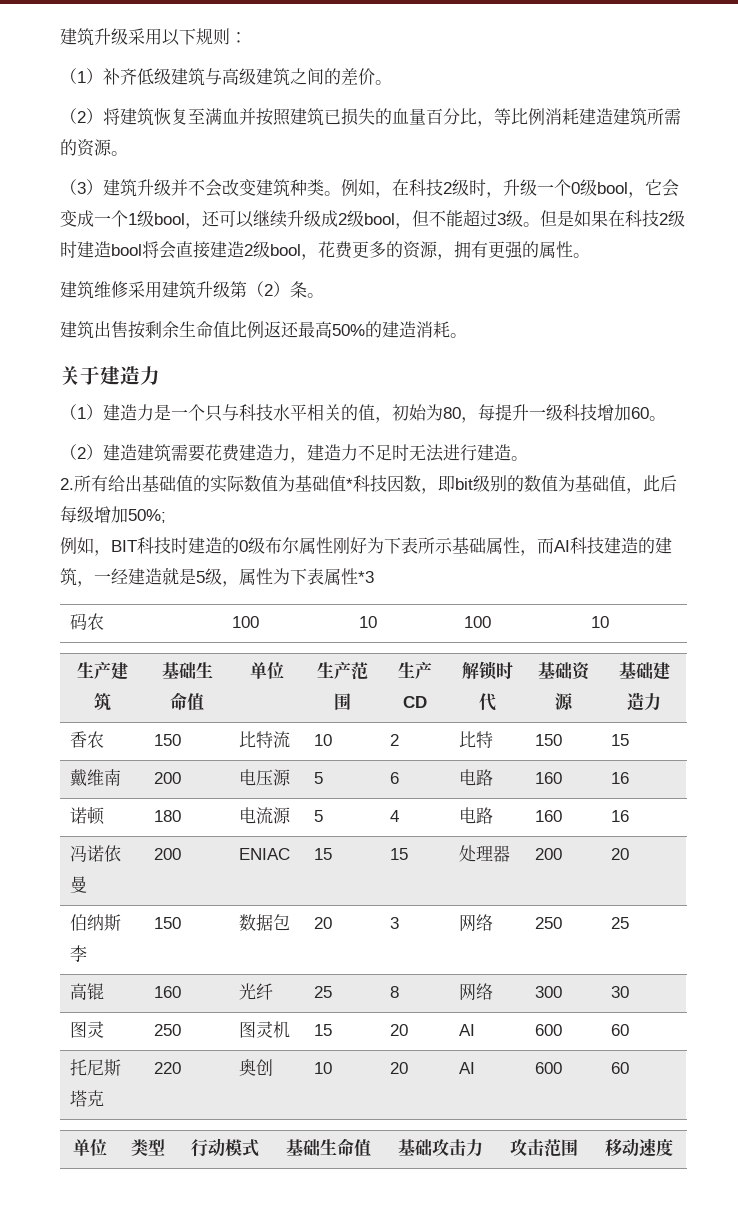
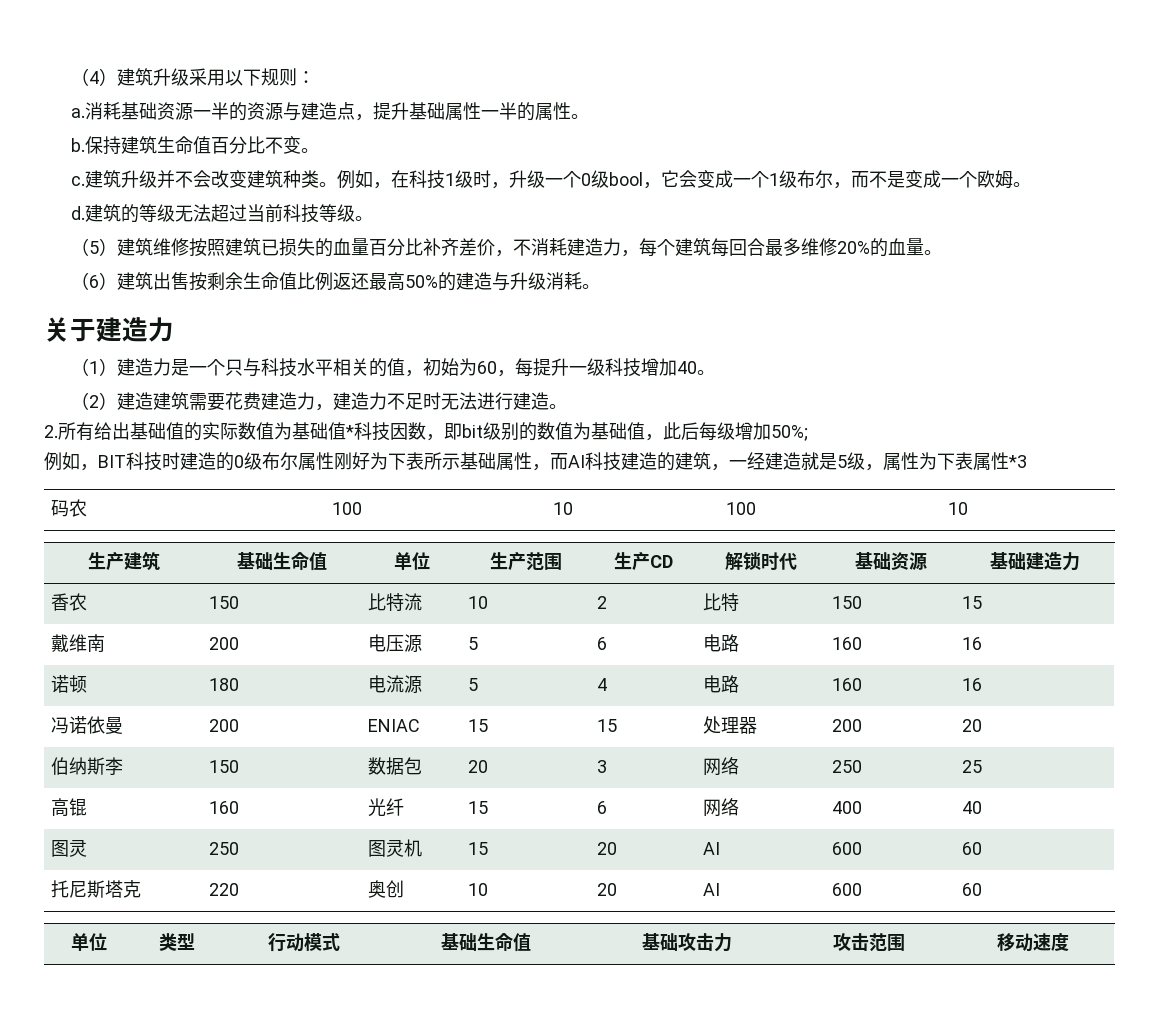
(60, 36) none -> [70,68,117,86] （4）
[60,68,392,86] [60,108,681,127] [60,139,128,157] [60,179,103,195] （1）补齐低级建筑与高级建筑之间的差价。 // （2）将建筑恢复至满血并按照建筑已损失的血量百分比，等比例消耗建造建筑所需的资源。 // （3） -> [70,102,589,121] [70,136,319,155] [70,176,85,186] a.消耗基础资源一半的资源与建造点，提升基础属性一半的属性。 // b.保持建筑生命值百分比不变。 // c.
[443,182,452,194] 2 -> [444,173,455,186] 1
[154,209,685,229] [60,241,590,260] [60,281,324,299] bool，还可以继续升级成2级bool，但不能超过3级。但是如果在科技2级时建造bool将会直接建造2级bool，花费更多的资源，拥有更强的属性。 // 建筑维修采用建筑升级第（2）条。 // -> [796,170,1031,189] [70,204,373,223] [70,238,942,257] [70,272,117,290] 布尔，而不是变成一个欧姆。 // d.建筑的等级无法超过当前科技等级。 // （5）建筑维修按照建筑已损失的血量百分比补齐差价，不消耗建造力，每个建筑每回合最多维修20%的血量。 // （6）
(416, 329) none -> [491,272,546,291] 与升级
[443,407,461,419] 80 -> [476,361,497,374] 60
[631,407,649,419] 60 -> [676,361,697,374] 40
[314,986,333,998] [390,986,400,998] [459,983,494,1001] [535,986,563,998] [611,986,630,998] 25 | 8 | 网络 | 300 | 30 -> [468,801,489,814] [597,801,608,814] [703,798,740,817] [832,801,863,814] [962,801,983,814] 15 | 6 | 网络 | 400 | 40

